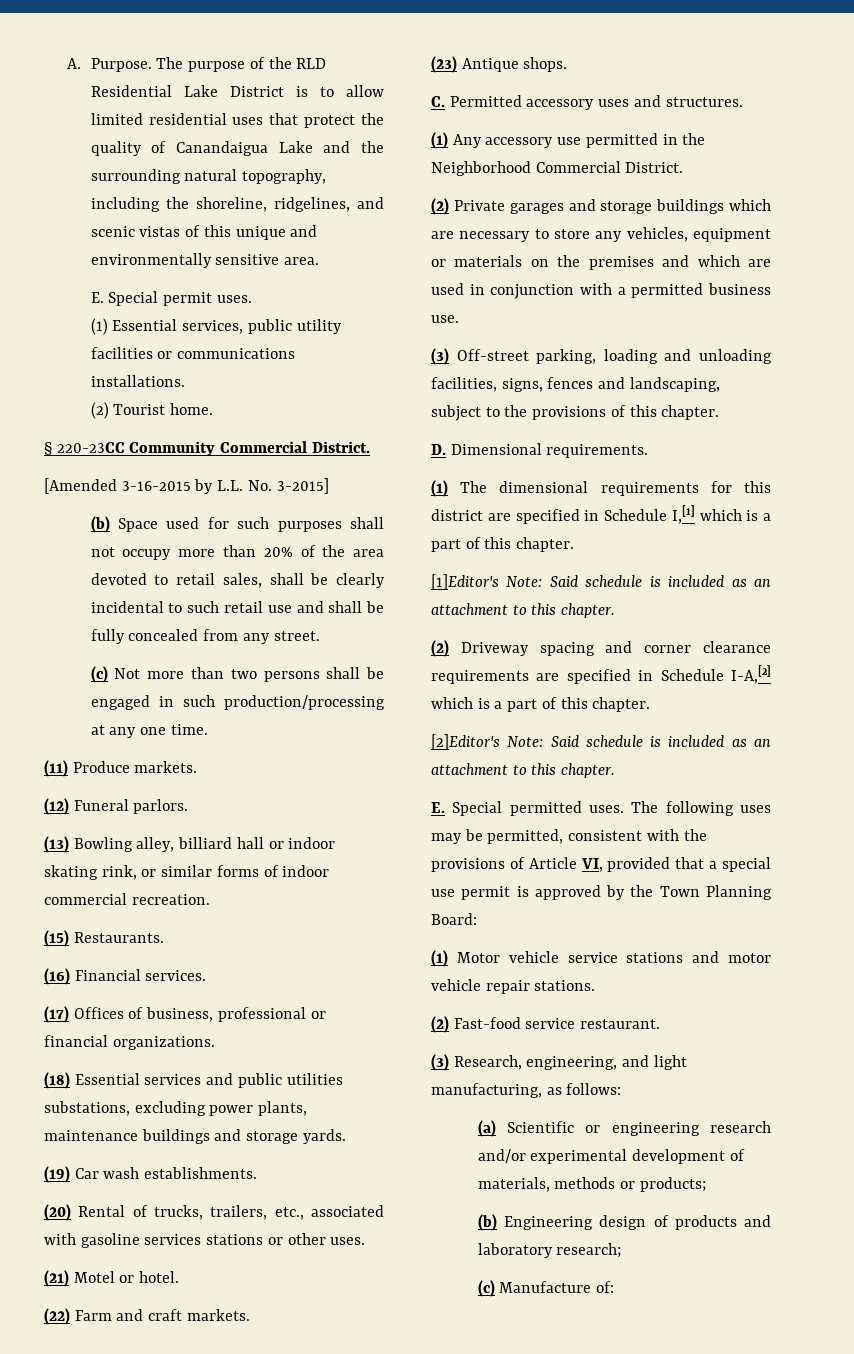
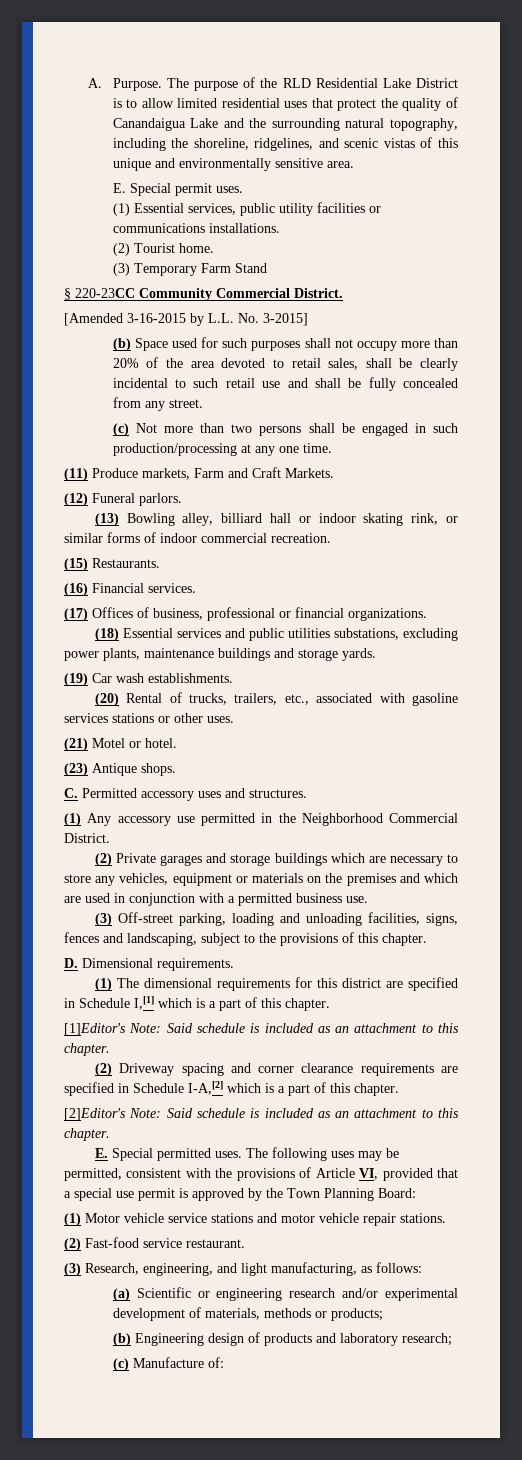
(214, 409) none -> [112,263,267,276] // (3) Temporary Farm Stand
[134,761,198,773] markets. -> [142,467,334,480] markets, Farm and Craft Markets.
[44,1308,250,1325] // (22) Farm and craft markets. -> (177, 743) none

